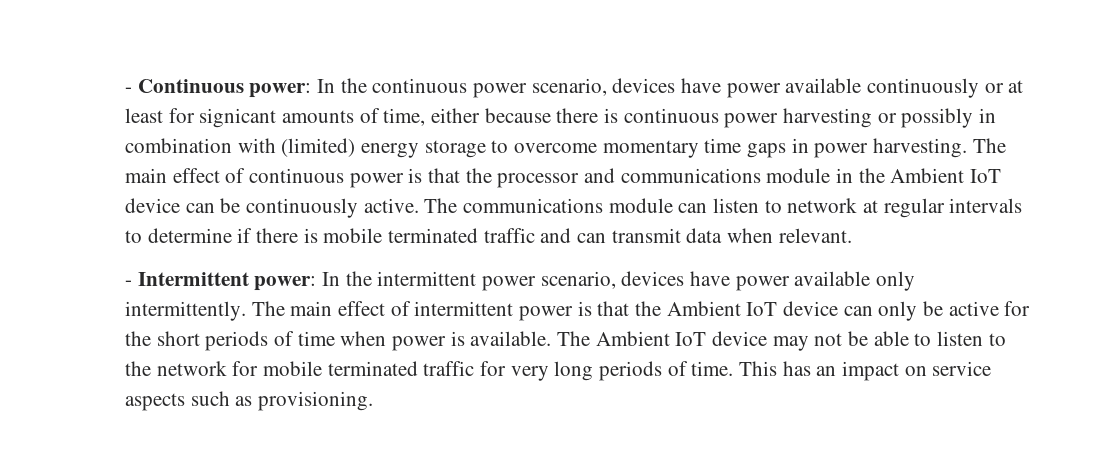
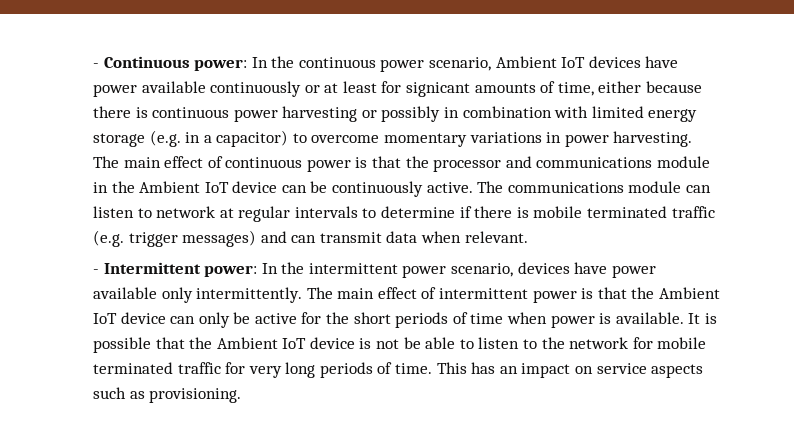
(607, 87) none -> [495,56,586,68] Ambient IoT
[281,138,356,157] (limited) -> [591,106,644,118] limited
(486, 149) none -> [149,130,289,147] (e.g. in a capacitor)
[704,138,786,158] time gaps -> [469,132,542,143] variations
(535, 235) none -> [92,230,257,247] (e.g. trigger messages)
[556,331,809,351] The Ambient IoT device may -> [688,313,717,324] [92,337,372,353] It is possible that the Ambient IoT device is

